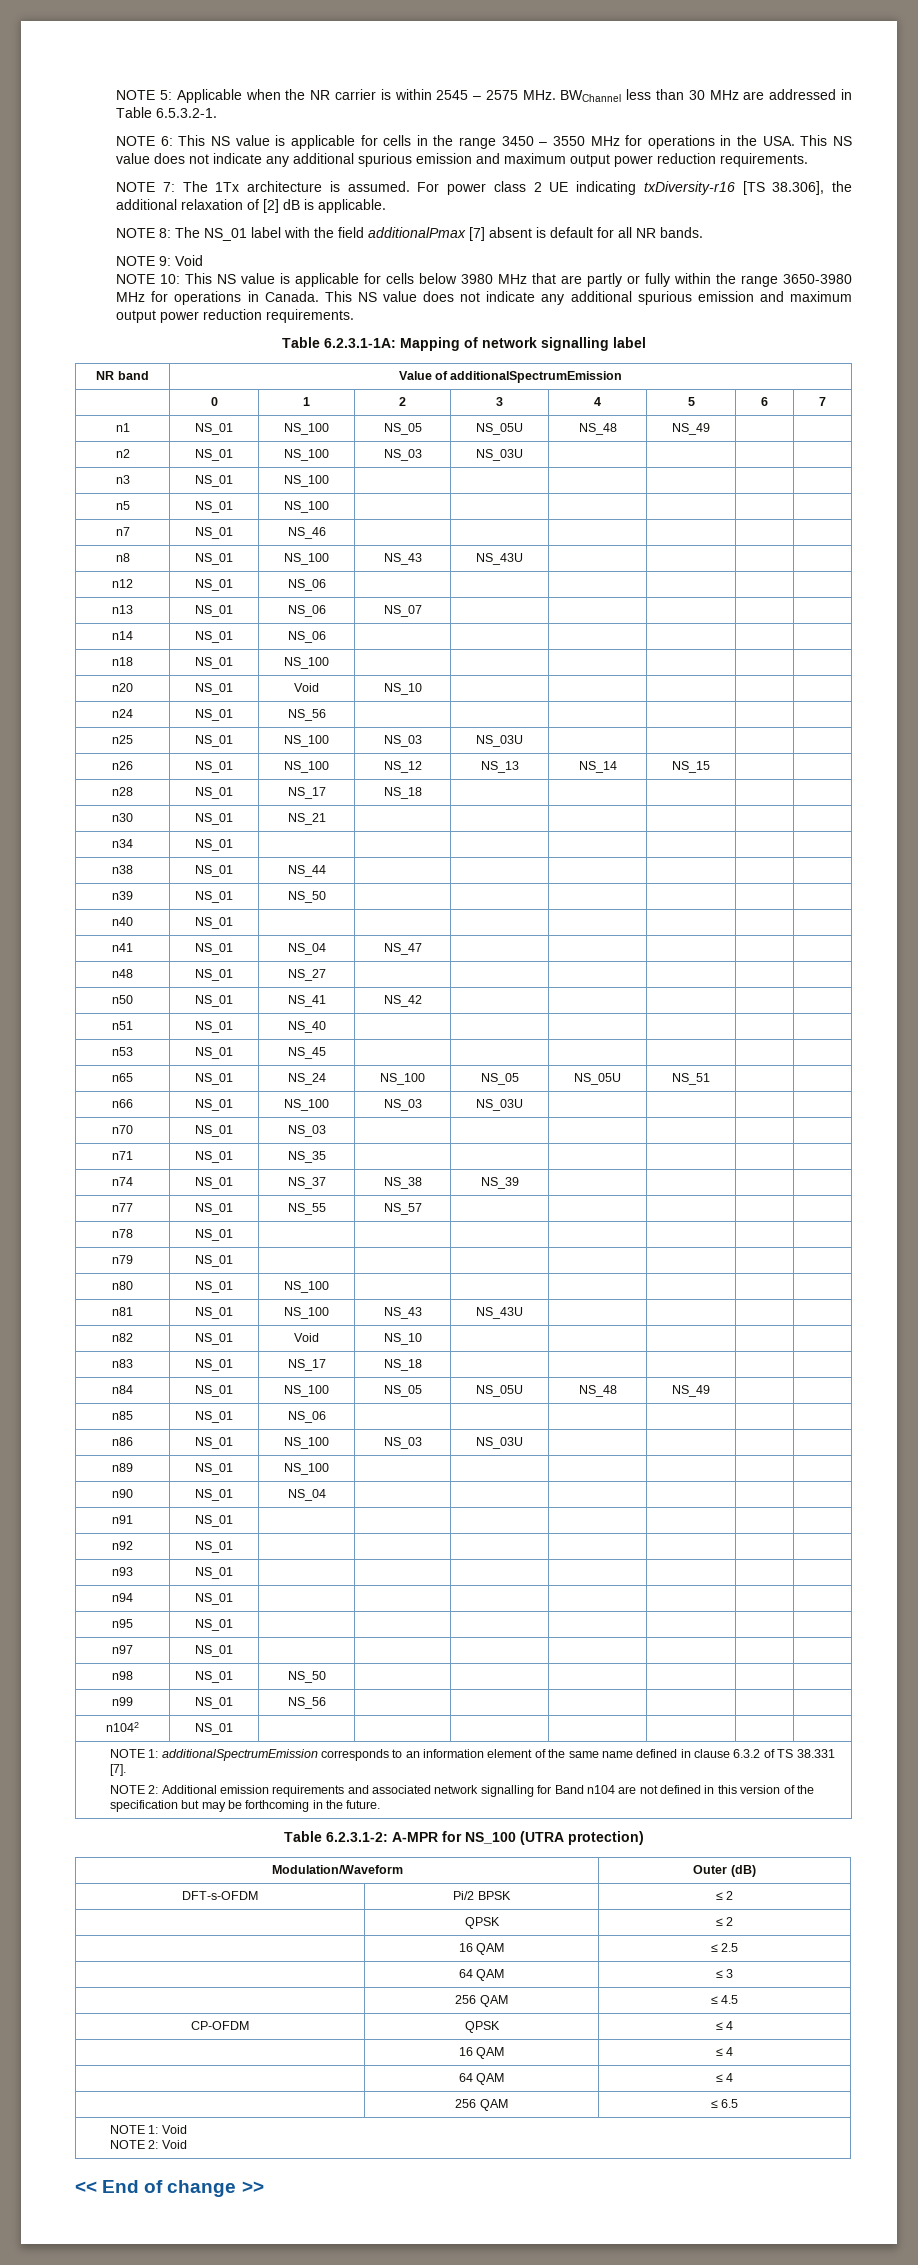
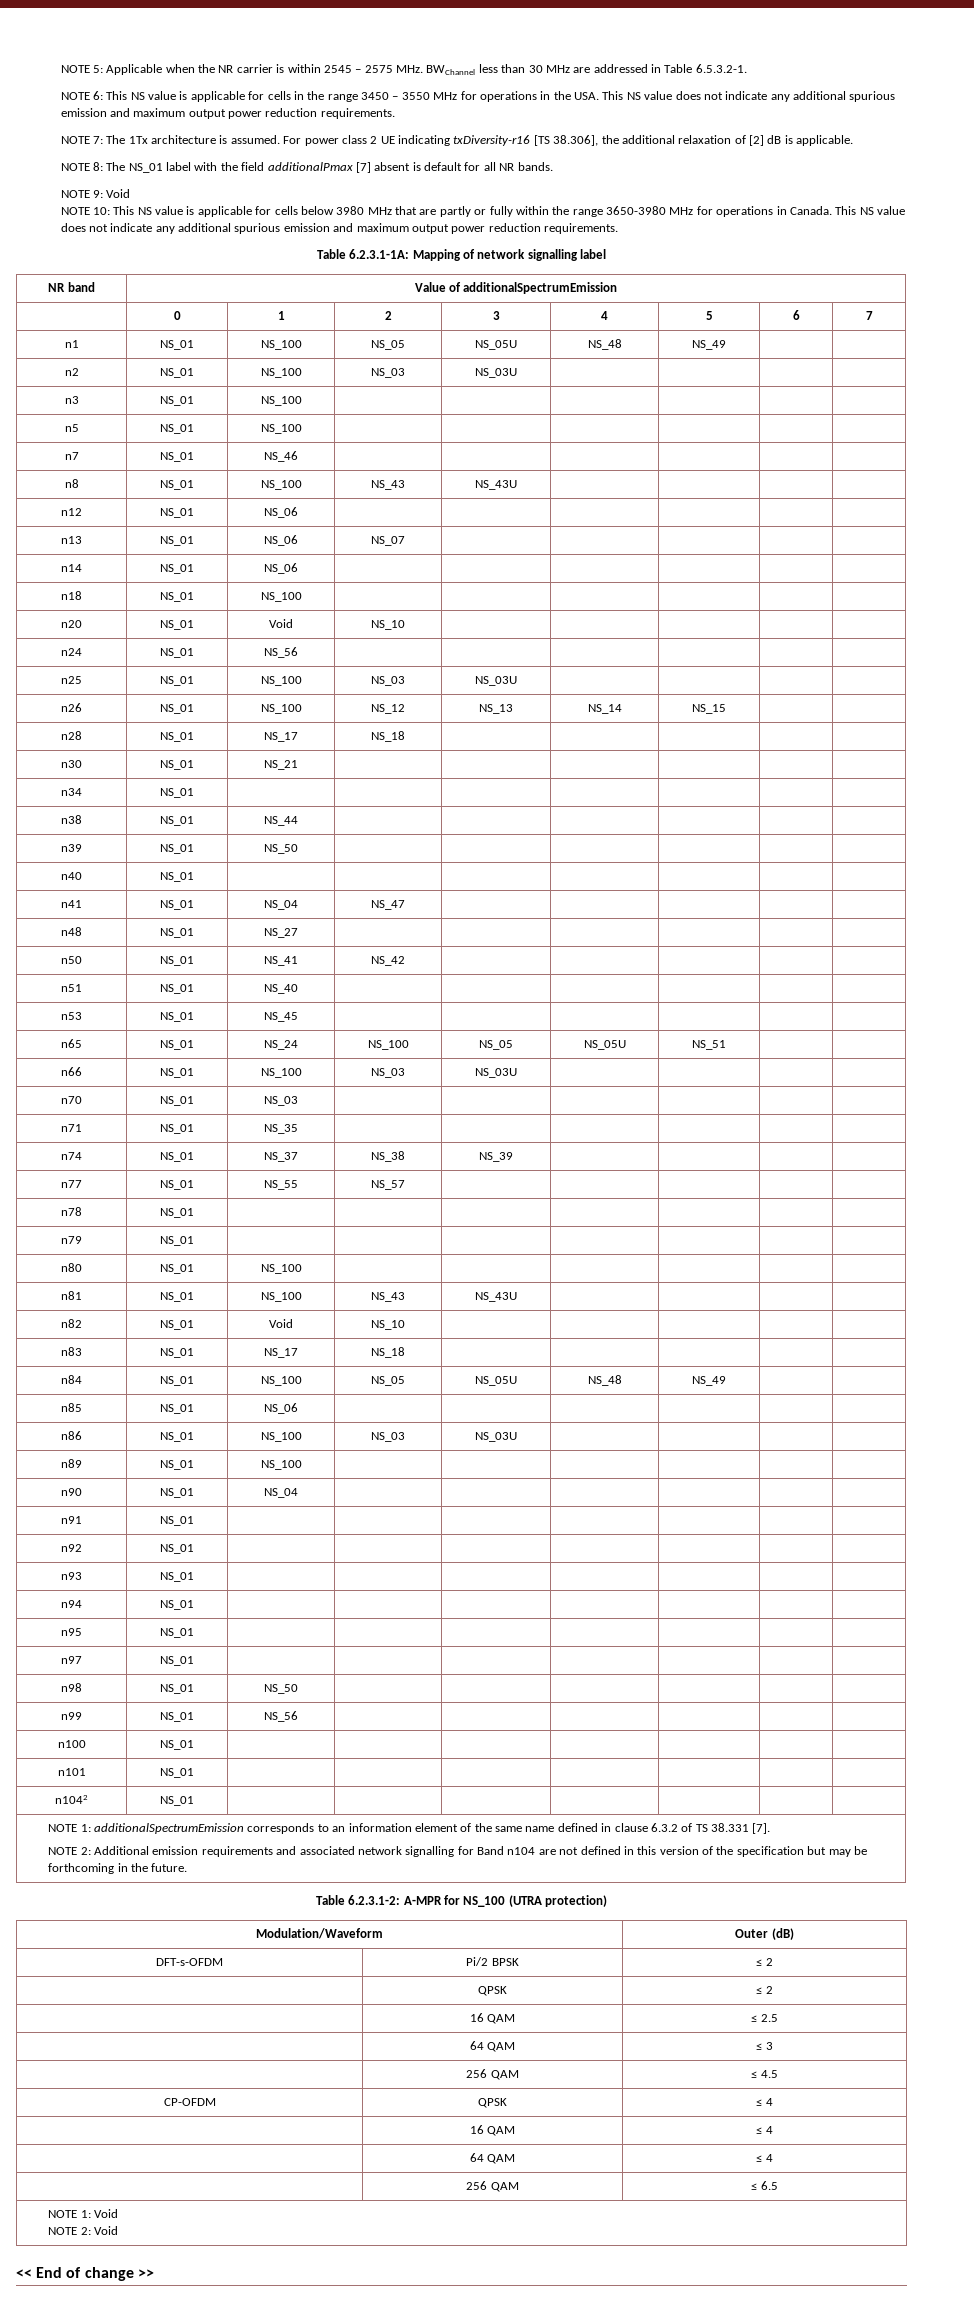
(326, 1703) none -> [57,1740,86,1748] [160,1740,194,1750] [57,1768,86,1776] [160,1768,194,1778] // n100 | NS_01 | | | | | | | // n101 | NS_01 | | | | | | |

